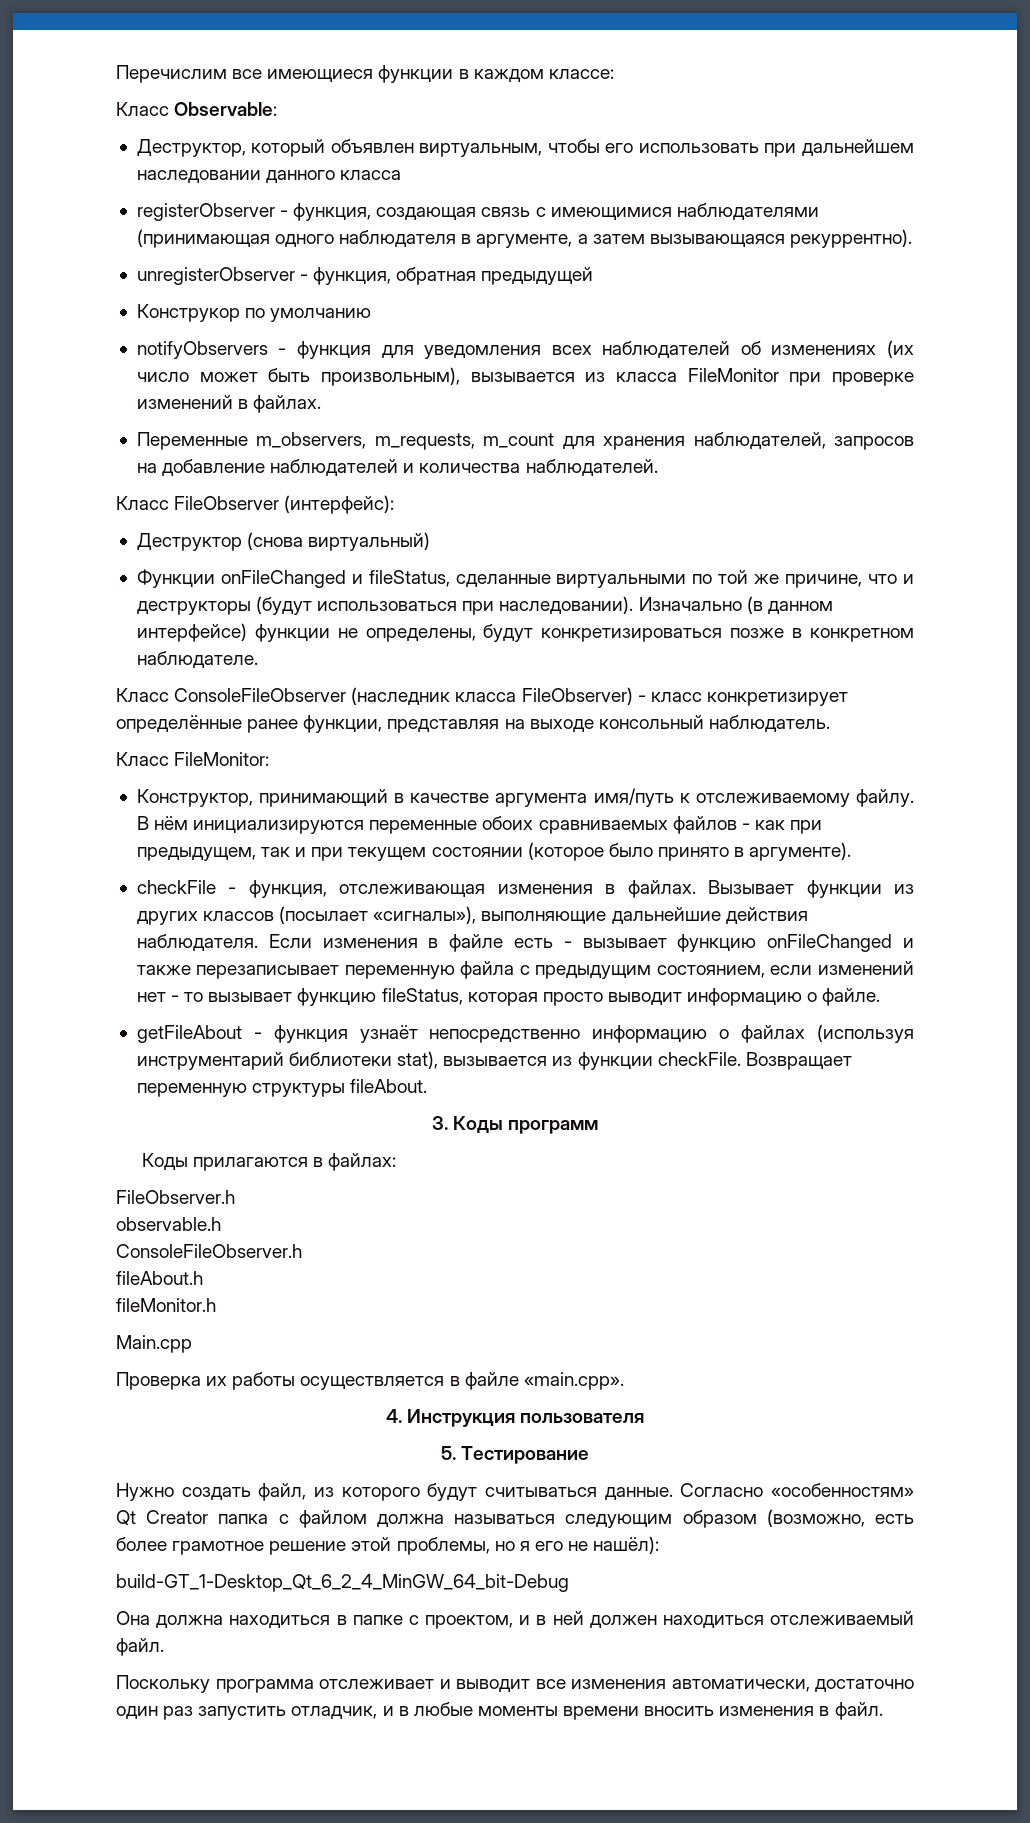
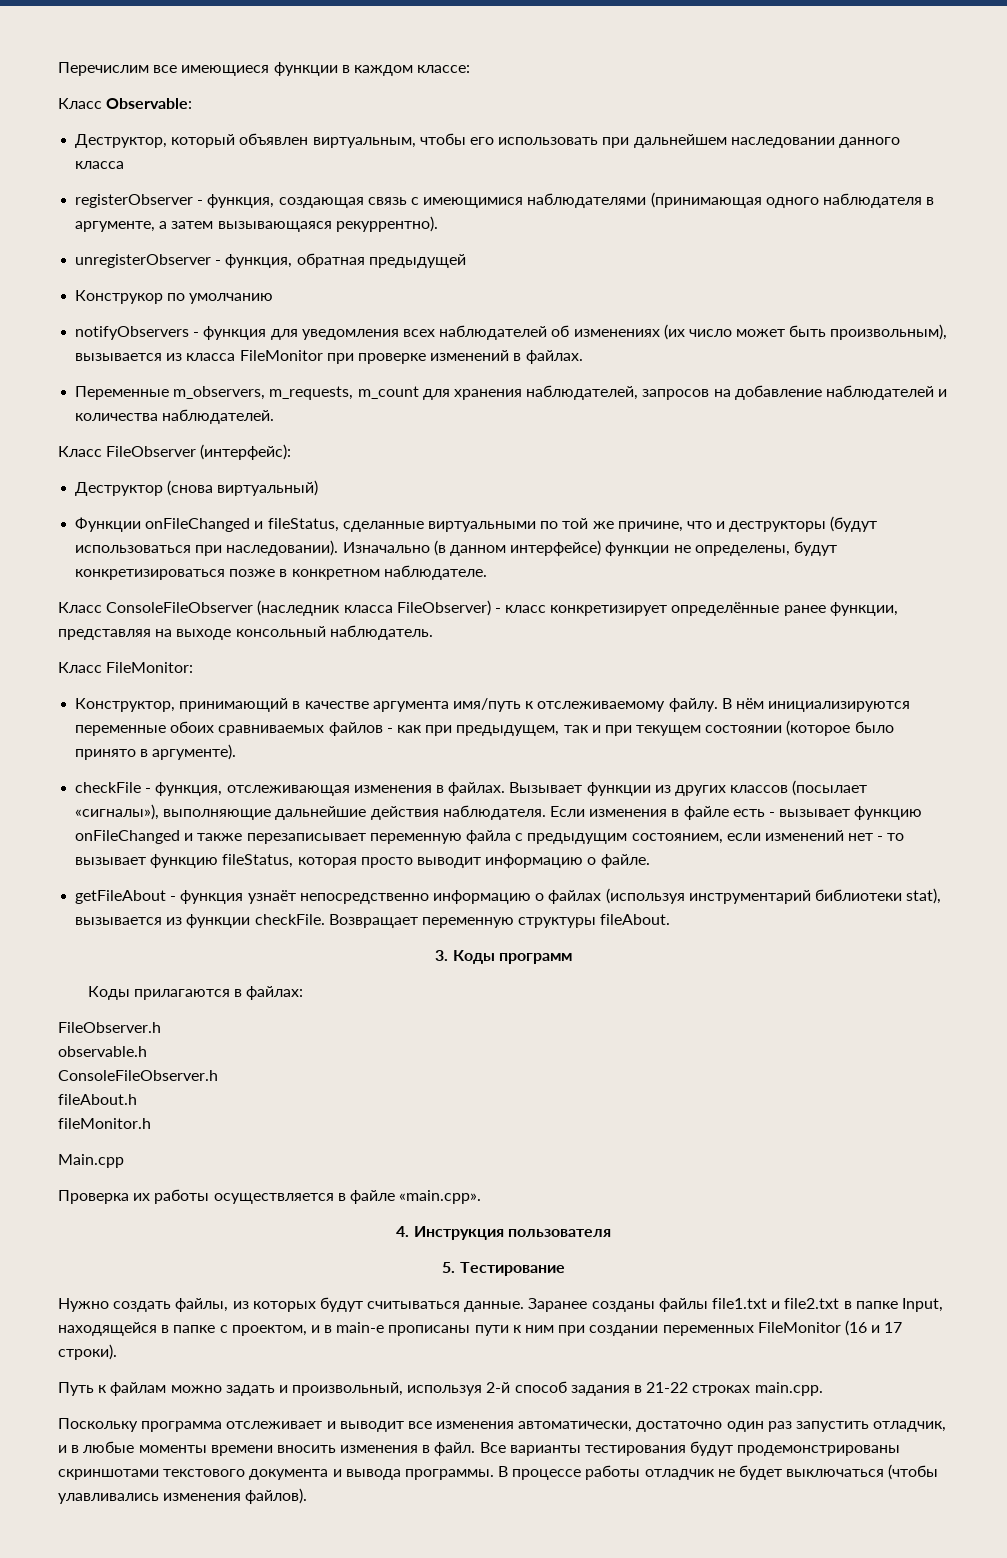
[258,1483,914,1501] [116,1509,915,1528] [116,1536,660,1555] [116,1574,569,1592] [116,1611,331,1628] файл, из которого будут считываться данные. Согласно «особенностям» Qt Creator папка с файлом должна называться следующим образом (возможно, есть более грамотное решение этой проблемы, но я его не нашёл): // build-GT_1-Desktop_Qt_6_2_4_MinGW_64_bit-Debug // Она должна находиться -> [175,1297,943,1312] [58,1322,157,1336] файлы, из которых будут считываться данные. Заранее созданы файлы file1.txt и file2.txt в папке Input, находящейся
[552,1611,915,1628] [116,1638,164,1656] ней должен находиться отслеживаемый файл. -> [336,1320,903,1336] [58,1344,117,1360] [58,1381,823,1396] main-е прописаны пути к ним при создании переменных FileMonitor (16 и 17 строки). // Путь к файлам можно задать и произвольный, используя 2-й способ задания в 21-22 строках main.cpp.
(883, 1711) none -> [479,1441,901,1456] [58,1464,939,1480] [58,1488,308,1504] Все варианты тестирования будут продемонстрированы скриншотами текстового документа и вывода программы. В процессе работы отладчик не будет выключаться (чтобы улавливались изменения файлов).

